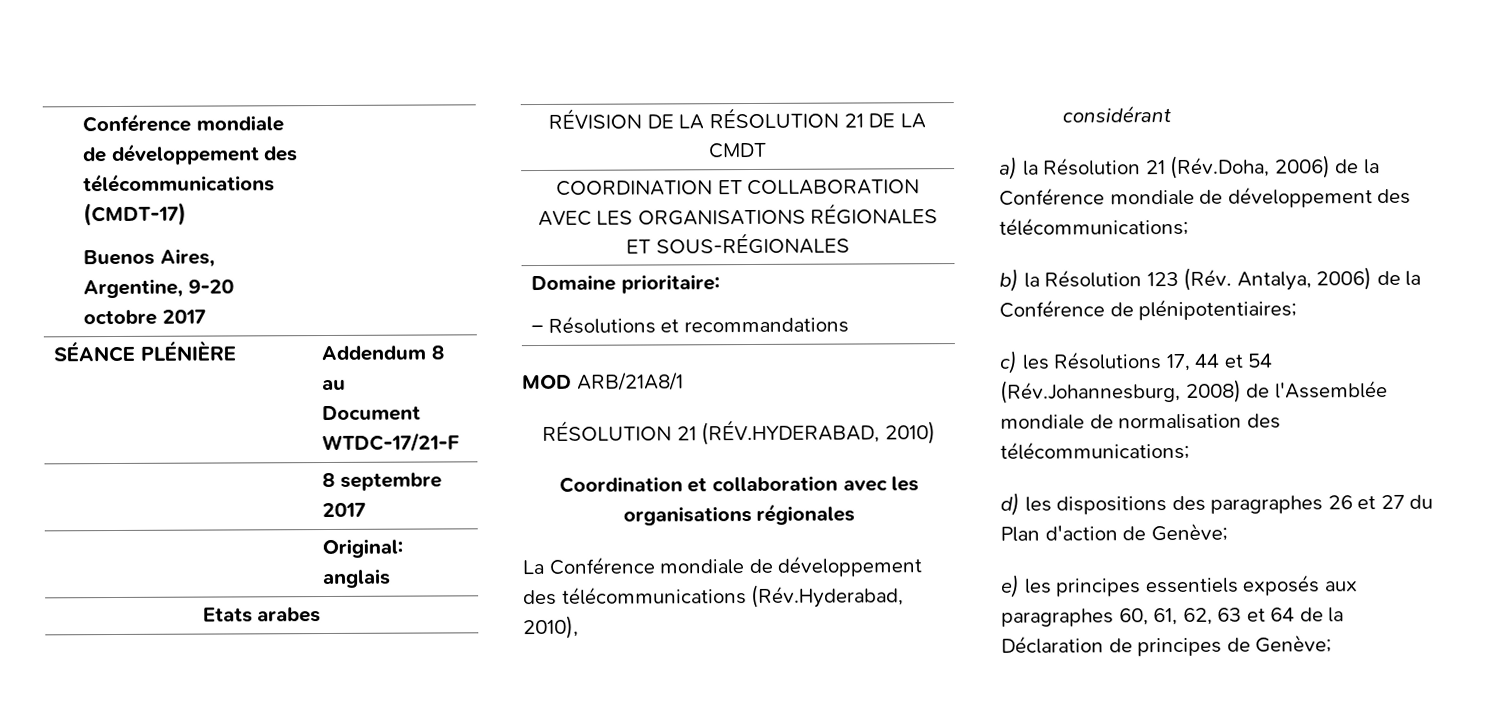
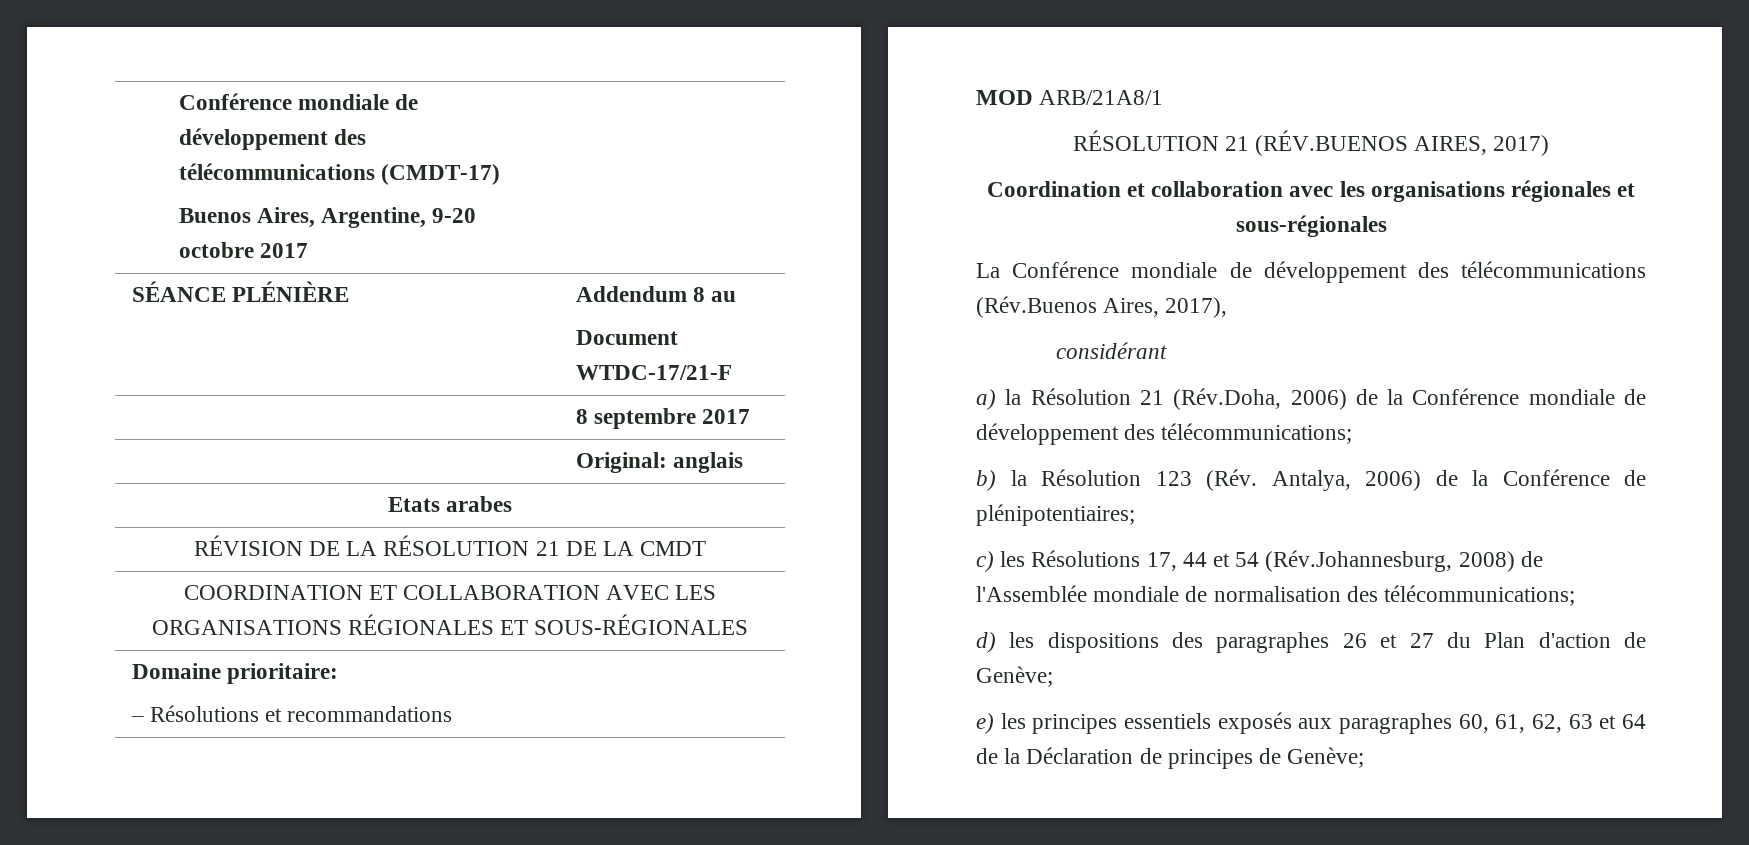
[701,419,936,446] (RÉV.HYDERABAD, 2010) -> [1255,130,1550,156] (RÉV.BUENOS AIRES, 2017)
(856, 514) none -> [1617,183,1636,197] [1235,215,1387,237] et sous-régionales
[751,584,905,609] [523,615,579,640] (Rév.Hyderabad, 2010), -> [976,296,1228,318] (Rév.Buenos Aires, 2017),

